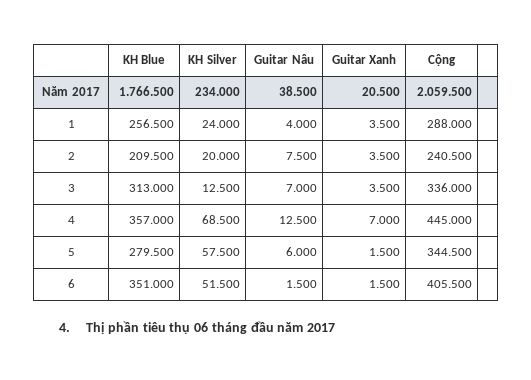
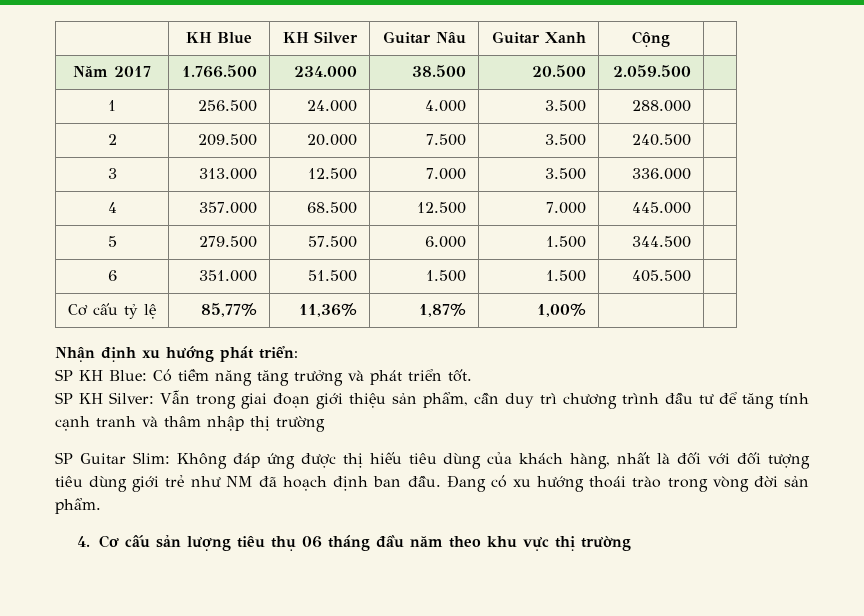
[59,321,139,334] // 4. Thị phần -> [68,303,156,319] [201,303,258,317] [299,303,358,317] [419,303,467,317] [537,303,587,317] [55,346,298,362] [55,369,472,386] [55,390,810,409] [55,416,325,432] [55,452,810,469] [55,475,809,492] [55,498,101,514] [77,535,232,551] // Cơ cấu tỷ lệ | 85,77% | 11,36% | 1,87% | 1,00% | | // Nhận định xu hướng phát triển: // SP KH Blue: Có tiềm năng tăng trưởng và phát triển tốt. // SP KH Silver: Vẫn trong giai đoạn giới thiệu sản phẩm, cần duy trì chương trình đầu tư để tăng tính cạnh tranh và thâm nhập thị trường // SP Guitar Slim: Không đáp ứng được thị hiếu tiêu dùng của khách hàng, nhất là đối với đối tượng tiêu dùng giới trẻ như NM đã hoạch định ban đầu. Đang có xu hướng thoái trào trong vòng đời sản phẩm. // 4. Cơ cấu sản lượng
[307,323,336,332] 2017 -> [449,536,632,551] theo khu vực thị trường

